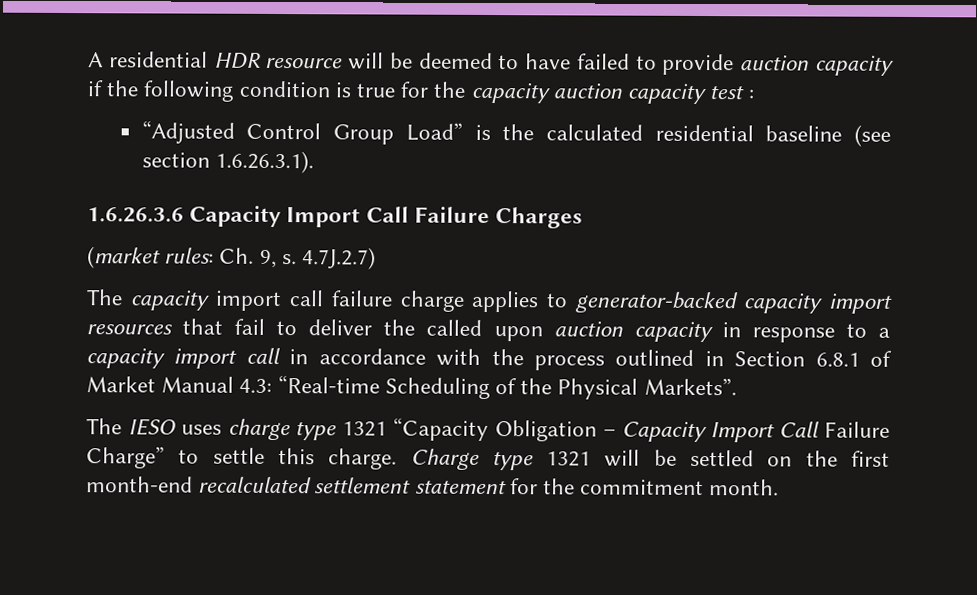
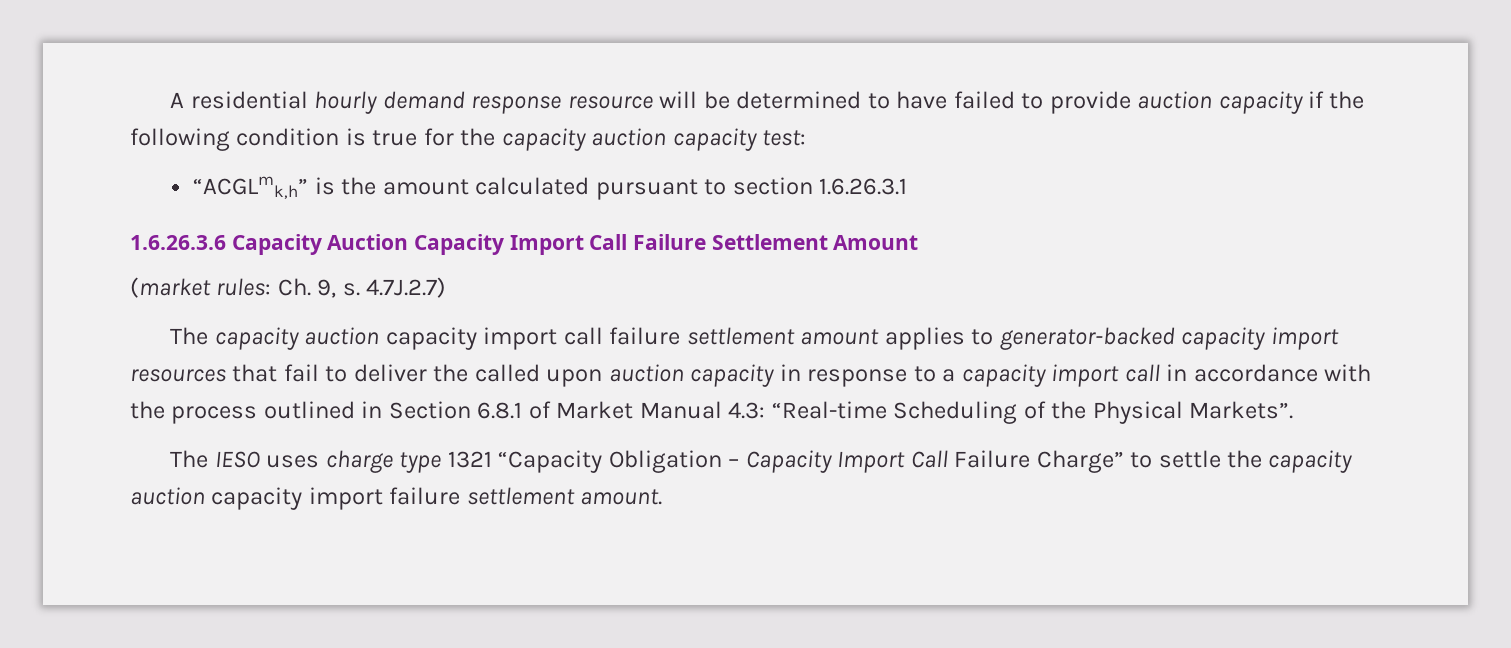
[213,52,261,69] HDR -> [314,91,562,114] hourly demand response
[418,52,493,70] deemed -> [736,91,862,109] determined
[709,86,754,100] [141,120,891,147] [141,150,314,174] test : // “Adjusted Control Group Load” is the calculated residential baseline (see section 1.6.26.3.1). -> [762,130,807,146] [193,176,908,200] test: // “ACGLmk,h” is the amount calculated pursuant to section 1.6.26.3.1
[286,206,584,229] Import Call Failure Charges -> [327,234,919,255] Auction Capacity Import Call Failure Settlement Amount
(210, 300) none -> [304,327,477,350] auction capacity
[399,290,465,312] charge -> [686,327,880,345] settlement amount
[277,448,890,471] [86,476,780,496] this charge. Charge type 1321 will be settled on the first month-end recalculated settlement statement for the commitment month. -> [1227,450,1353,473] [130,487,663,510] the capacity auction capacity import failure settlement amount.

